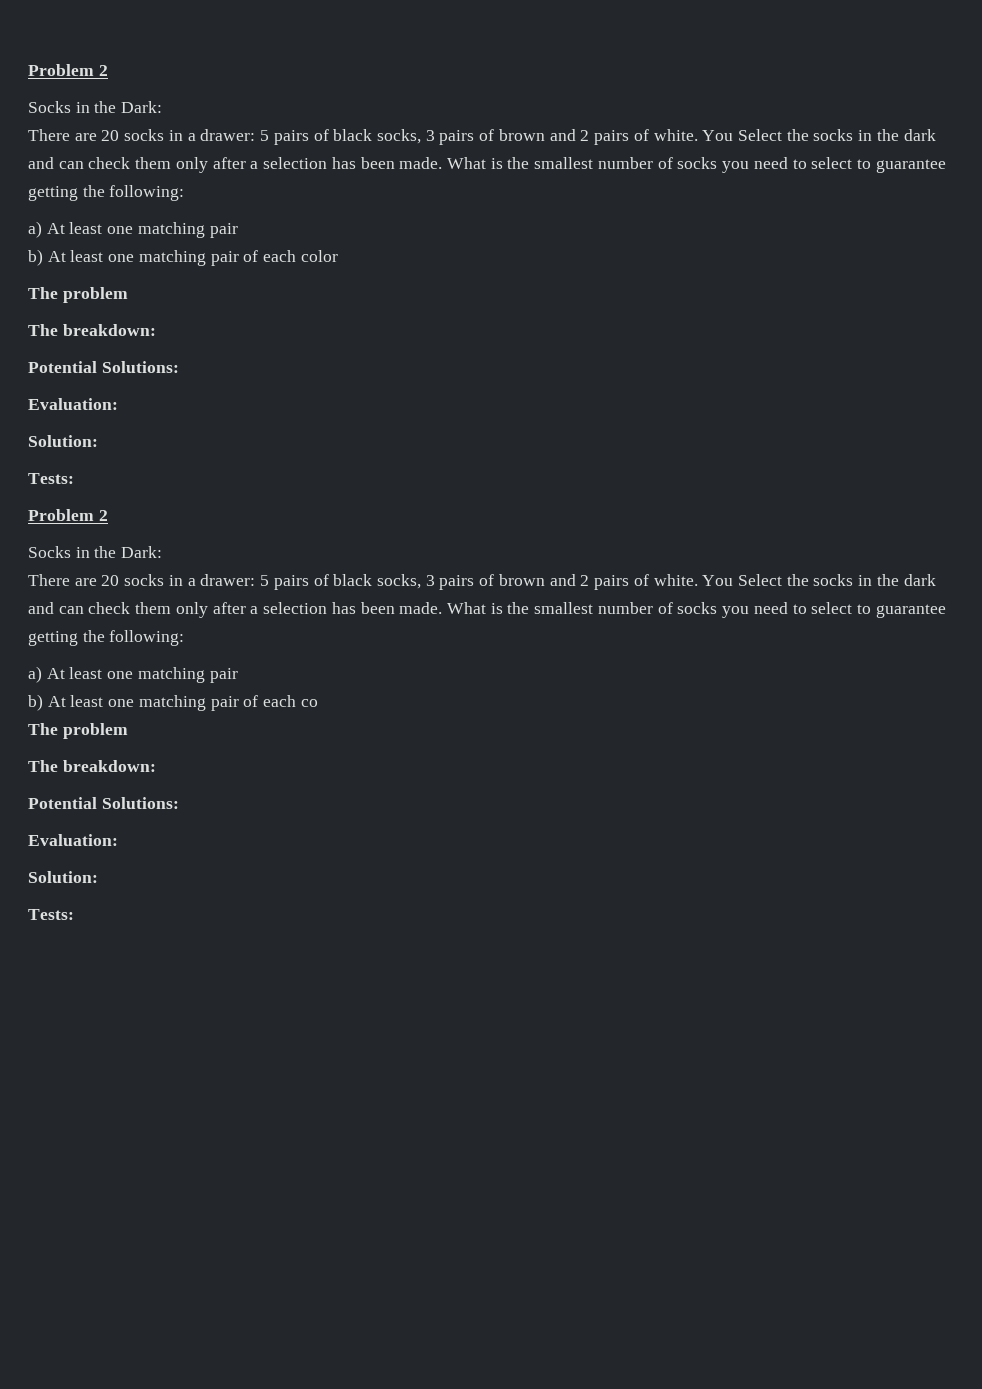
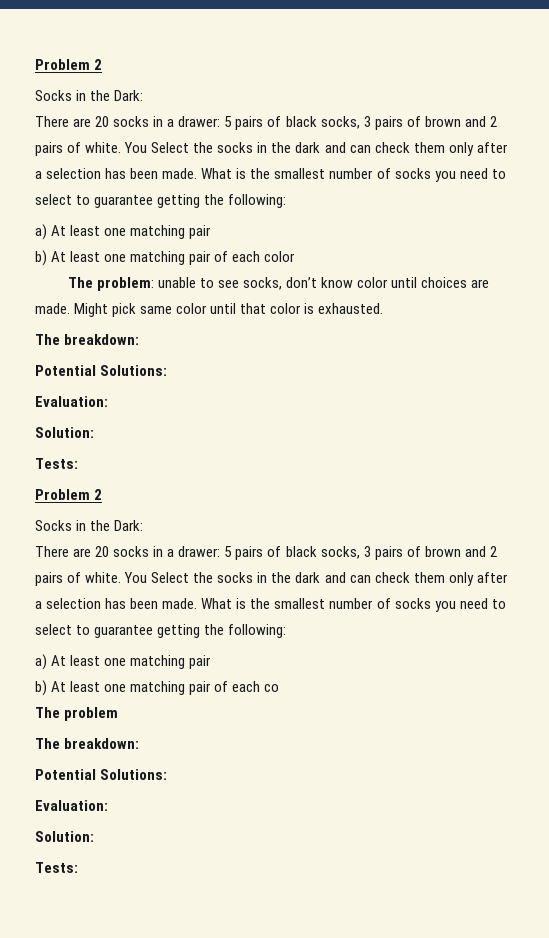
[62,287,128,303] problem -> [96,277,490,291] [35,303,384,317] problem: unable to see socks, don’t know color until choices are made. Might pick same color until that color is exhausted.

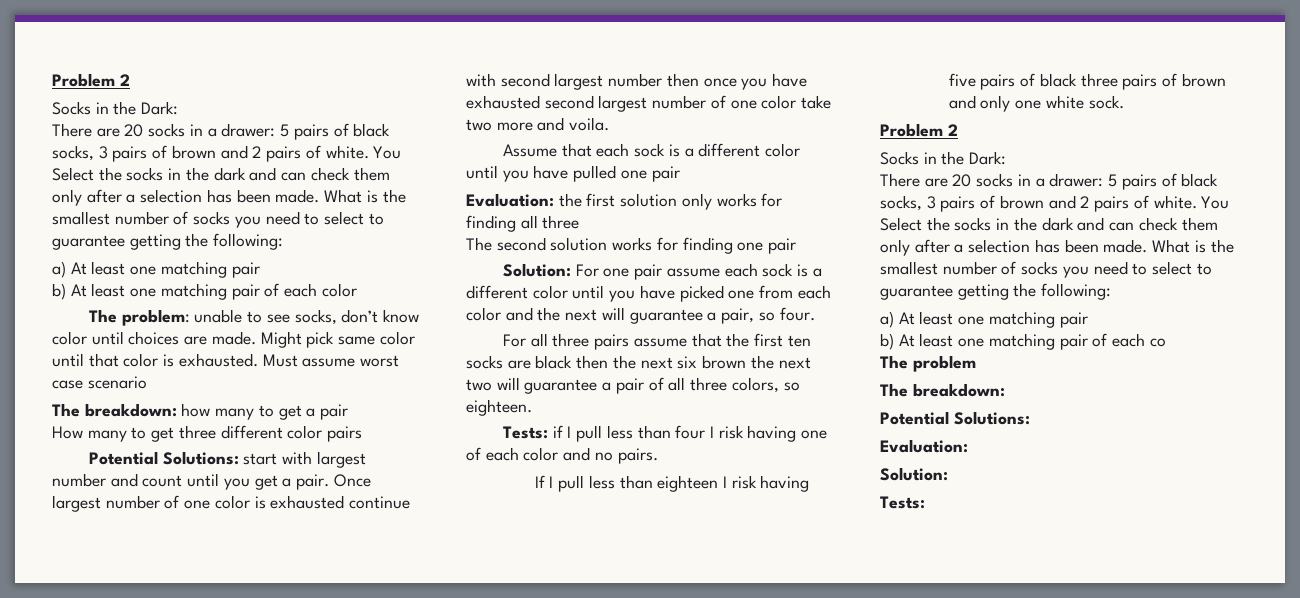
[35,334,140,345] [35,365,168,376] [35,396,108,407] [35,427,94,438] [35,458,78,469] // The breakdown: // Potential Solutions: // Evaluation: // Solution: // Tests: -> [262,354,400,367] [52,376,147,389] [52,403,349,420] [52,425,363,442] [88,451,366,468] [52,473,371,490] [52,495,411,512] [466,73,808,90] [466,95,832,112] [466,117,610,131] [502,143,801,157] [466,165,680,182] [466,193,783,210] [466,215,580,232] [466,237,797,254] [502,263,822,280] [466,285,831,302] [466,307,815,324] [502,333,811,350] [466,355,811,369] [466,377,800,394] [466,399,532,416] [502,425,828,442] [466,447,658,464] [534,475,810,492] [948,73,1226,90] [948,95,1124,112] Must assume worst case scenario // The breakdown: how many to get a pair // How many to get three different color pairs // Potential Solutions: start with largest number and count until you get a pair. Once largest number of one color is exhausted continue with second largest number then once you have exhausted second largest number of one color take two more and voila. // Assume that each sock is a different color until you have pulled one pair // Evaluation: the first solution only works for finding all three // The second solution works for finding one pair // Solution: For one pair assume each sock is a different color until you have picked one from each color and the next will guarantee a pair, so four. // For all three pairs assume that the first ten socks are black then the next six brown the next two will guarantee a pair of all three colors, so eighteen. // Tests: if I pull less than four I risk having one of each color and no pairs. // If I pull less than eighteen I risk having five pairs of black three pairs of brown and only one white sock.

